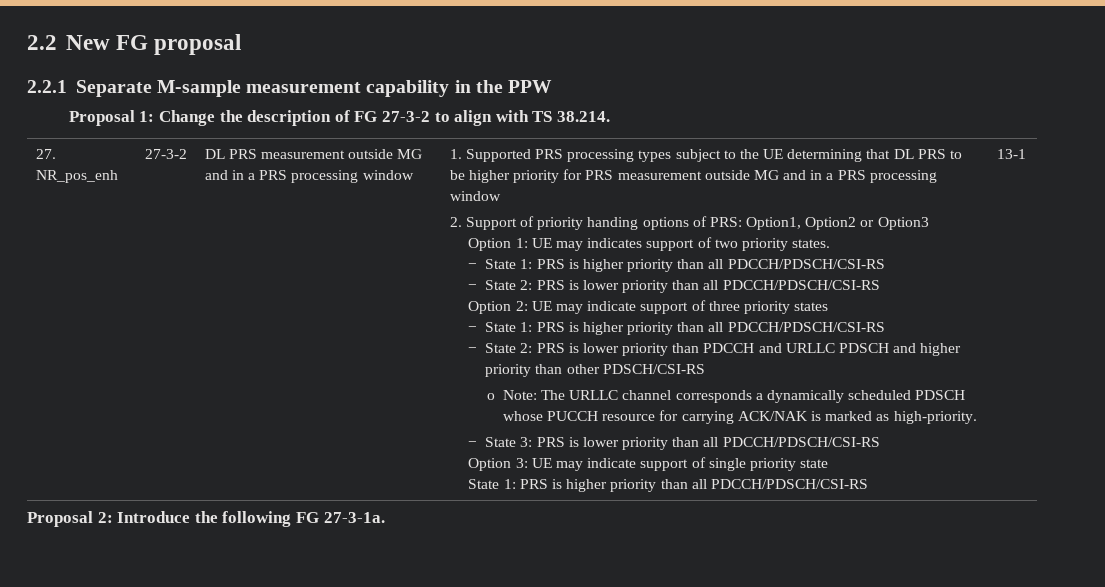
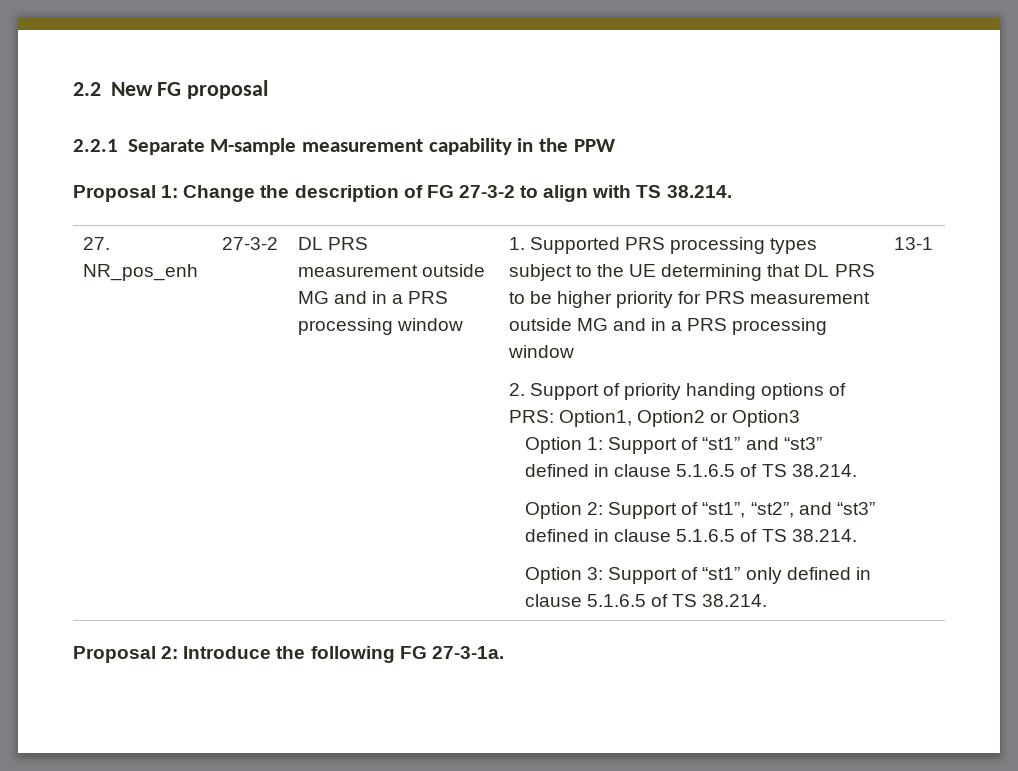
[531,237,831,251] [468,259,885,272] [468,280,880,293] [468,300,829,314] [468,322,885,335] [468,343,962,356] [485,364,705,377] [487,390,966,403] [502,410,977,424] [468,437,880,450] [468,457,829,471] [468,479,868,492] UE may indicates support of two priority states. // − State 1: PRS is higher priority than all PDCCH/PDSCH/CSI-RS // − State 2: PRS is lower priority than all PDCCH/PDSCH/CSI-RS // Option 2: UE may indicate support of three priority states // − State 1: PRS is higher priority than all PDCCH/PDSCH/CSI-RS // − State 2: PRS is lower priority than PDCCH and URLLC PDSCH and higher priority than other PDSCH/CSI-RS // o Note: The URLLC channel corresponds a dynamically scheduled PDSCH whose PUCCH resource for carrying ACK/NAK is marked as high-priority. // − State 3: PRS is lower priority than all PDCCH/PDSCH/CSI-RS // Option 3: UE may indicate support of single priority state // State 1: PRS is higher priority than all PDCCH/PDSCH/CSI-RS -> [608,437,822,454] [524,464,857,477] [524,502,875,519] [524,529,857,542] [524,567,871,584] [524,594,768,607] Support of “st1” and “st3” defined in clause 5.1.6.5 of TS 38.214. // Option 2: Support of “st1”, “st2”, and “st3” defined in clause 5.1.6.5 of TS 38.214. // Option 3: Support of “st1” only defined in clause 5.1.6.5 of TS 38.214.

